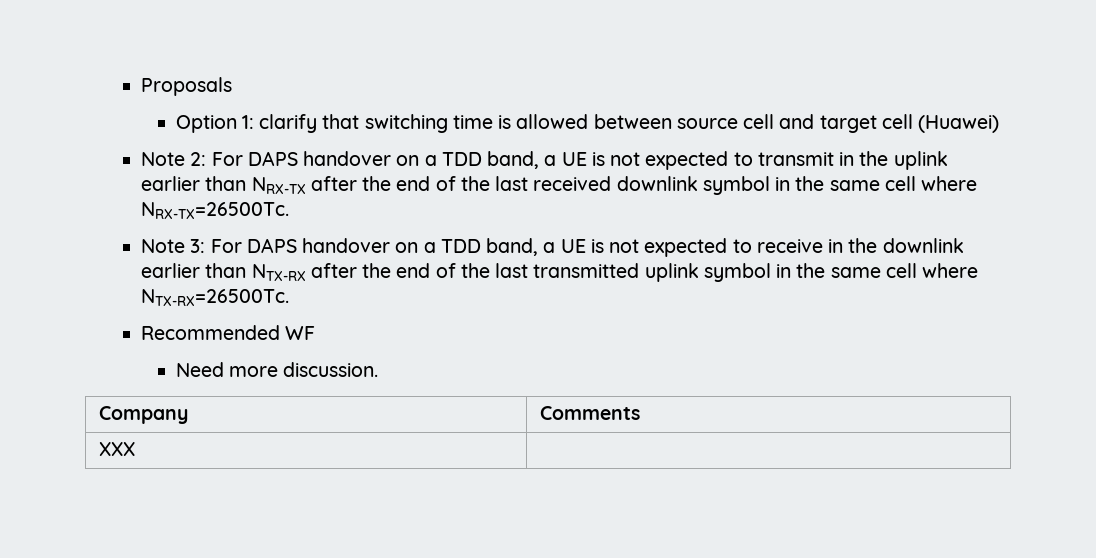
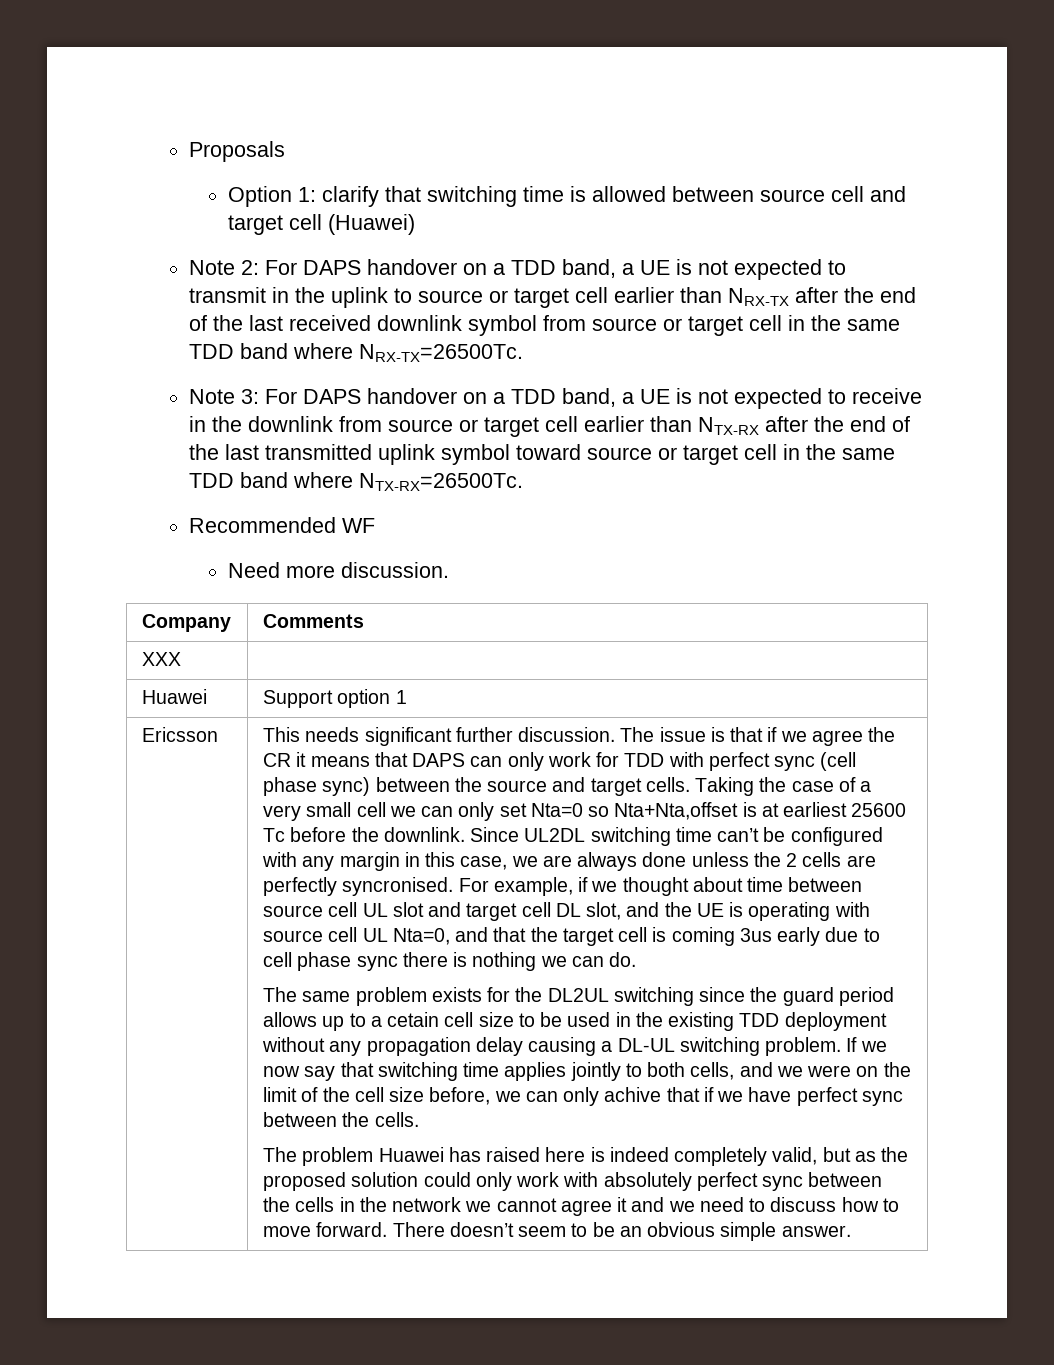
(948, 160) none -> [394,287,609,308] to source or target cell
[775,176,916,191] in the same cell -> [543,315,901,336] [189,343,289,359] from source or target cell in the same TDD band
(964, 245) none -> [339,416,579,437] from source or target cell
[776,263,917,278] in the same cell -> [516,444,896,465] [189,472,289,488] toward source or target cell in the same TDD band
(135, 449) none -> [141,689,207,704] [262,689,407,708] [141,727,218,742] [262,727,896,746] [262,752,857,771] [262,777,872,796] [262,802,907,821] [262,827,883,846] [261,852,876,871] [262,877,863,896] [262,902,870,921] [262,927,880,946] [262,952,637,971] [262,987,894,1006] [262,1012,887,1031] [261,1037,887,1056] [262,1062,911,1081] [262,1087,903,1106] [262,1112,419,1127] [262,1147,909,1166] [262,1172,883,1191] [262,1197,899,1216] [262,1222,851,1241] // Huawei | Support option 1 // Ericsson | This needs significant further discussion. The issue is that if we agree the CR it means that DAPS can only work for TDD with perfect sync (cell phase sync) between the source and target cells. Taking the case of a very small cell we can only set Nta=0 so Nta+Nta,offset is at earliest 25600 Tc before the downlink. Since UL2DL switching time can’t be configured with any margin in this case, we are always done unless the 2 cells are perfectly syncronised. For example, if we thought about time between source cell UL slot and target cell DL slot, and the UE is operating with source cell UL Nta=0, and that the target cell is coming 3us early due to cell phase sync there is nothing we can do. // The same problem exists for the DL2UL switching since the guard period allows up to a cetain cell size to be used in the existing TDD deployment without any propagation delay causing a DL-UL switching problem. If we now say that switching time applies jointly to both cells, and we were on the limit of the cell size before, we can only achive that if we have perfect sync between the cells. // The problem Huawei has raised here is indeed completely valid, but as the proposed solution could only work with absolutely perfect sync between the cells in the network we cannot agree it and we need to discuss how to move forward. There doesn’t seem to be an obvious simple answer.

